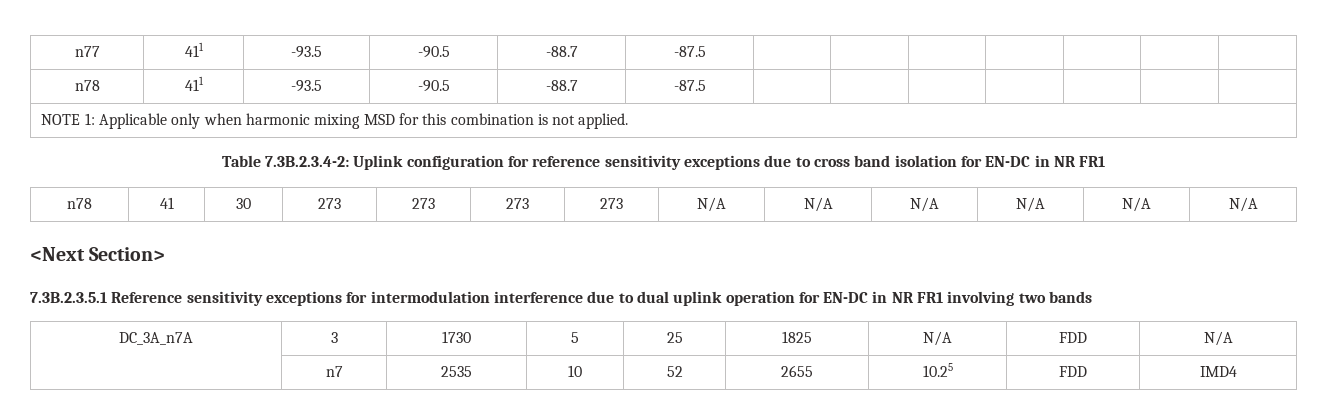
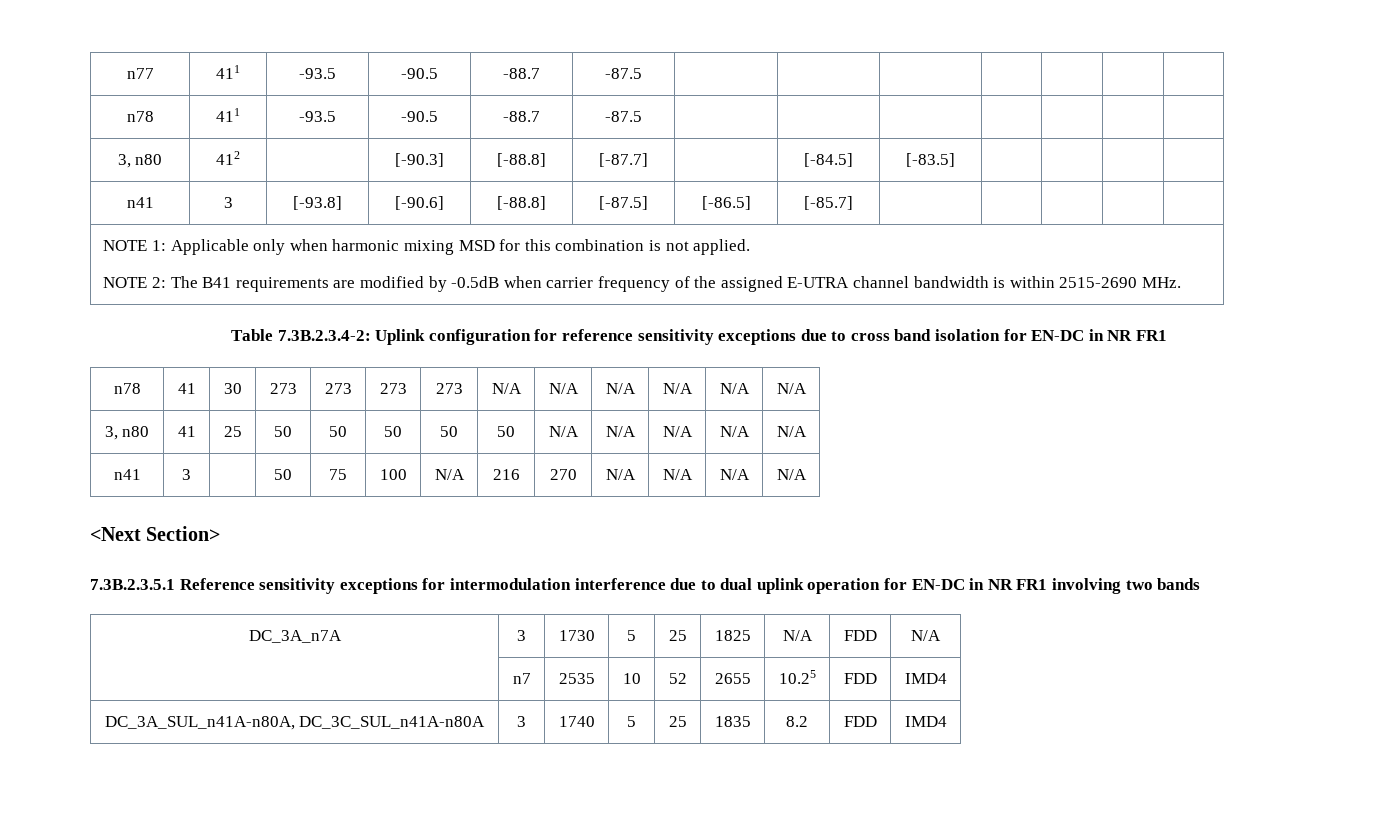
(706, 85) none -> [117,154,163,168] [216,151,240,165] [395,153,444,167] [497,153,546,167] [599,153,648,167] [804,153,853,167] [906,153,955,167] [126,197,154,208] [223,197,233,208] [293,196,342,210] [395,196,444,210] [497,196,546,210] [599,196,648,210] [701,196,751,210] [804,196,853,210] // 3, n80 | 412 | | [-90.3] | [-88.8] | [-87.7] | | [-84.5] | [-83.5] | | | | // n41 | 3 | [-93.8] | [-90.6] | [-88.8] | [-87.5] | [-86.5] | [-85.7] | | | | |
(629, 121) none -> [103,276,1181,292] // NOTE 2: The B41 requirements are modified by -0.5dB when carrier frequency of the assigned E-UTRA channel bandwidth is within 2515-2690 MHz.
(1258, 204) none -> [104,426,150,440] [177,426,196,437] [223,426,242,437] [274,426,292,437] [329,426,347,437] [384,426,402,437] [440,426,458,437] [497,426,515,437] [548,426,579,437] [605,426,636,437] [662,426,693,437] [719,426,750,437] [776,426,807,437] [113,469,141,480] [182,469,191,480] [274,469,292,480] [329,469,347,480] [379,469,407,480] [434,469,465,480] [492,469,520,480] [549,469,577,480] [605,469,636,480] [662,469,693,480] [719,469,750,480] [776,469,807,480] // 3, n80 | 41 | 25 | 50 | 50 | 50 | 50 | 50 | N/A | N/A | N/A | N/A | N/A // n41 | 3 | | 50 | 75 | 100 | N/A | 216 | 270 | N/A | N/A | N/A | N/A
(1237, 371) none -> [104,716,486,730] [517,716,526,727] [558,716,595,727] [627,716,636,727] [668,716,687,727] [714,716,751,727] [786,716,808,727] [843,716,877,727] [904,716,947,727] // DC_3A_SUL_n41A-n80A, DC_3C_SUL_n41A-n80A | 3 | 1740 | 5 | 25 | 1835 | 8.2 | FDD | IMD4

